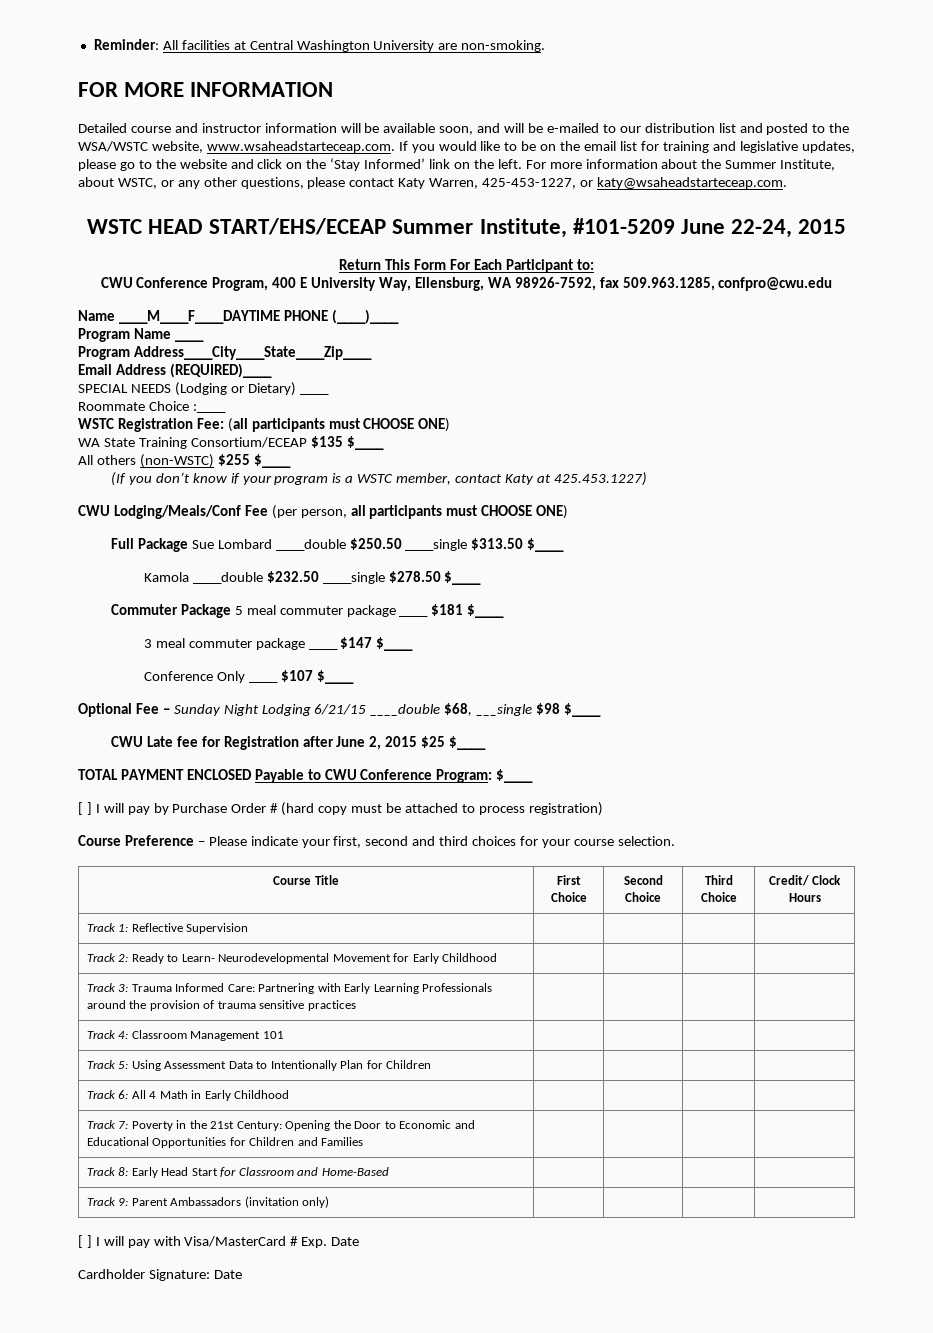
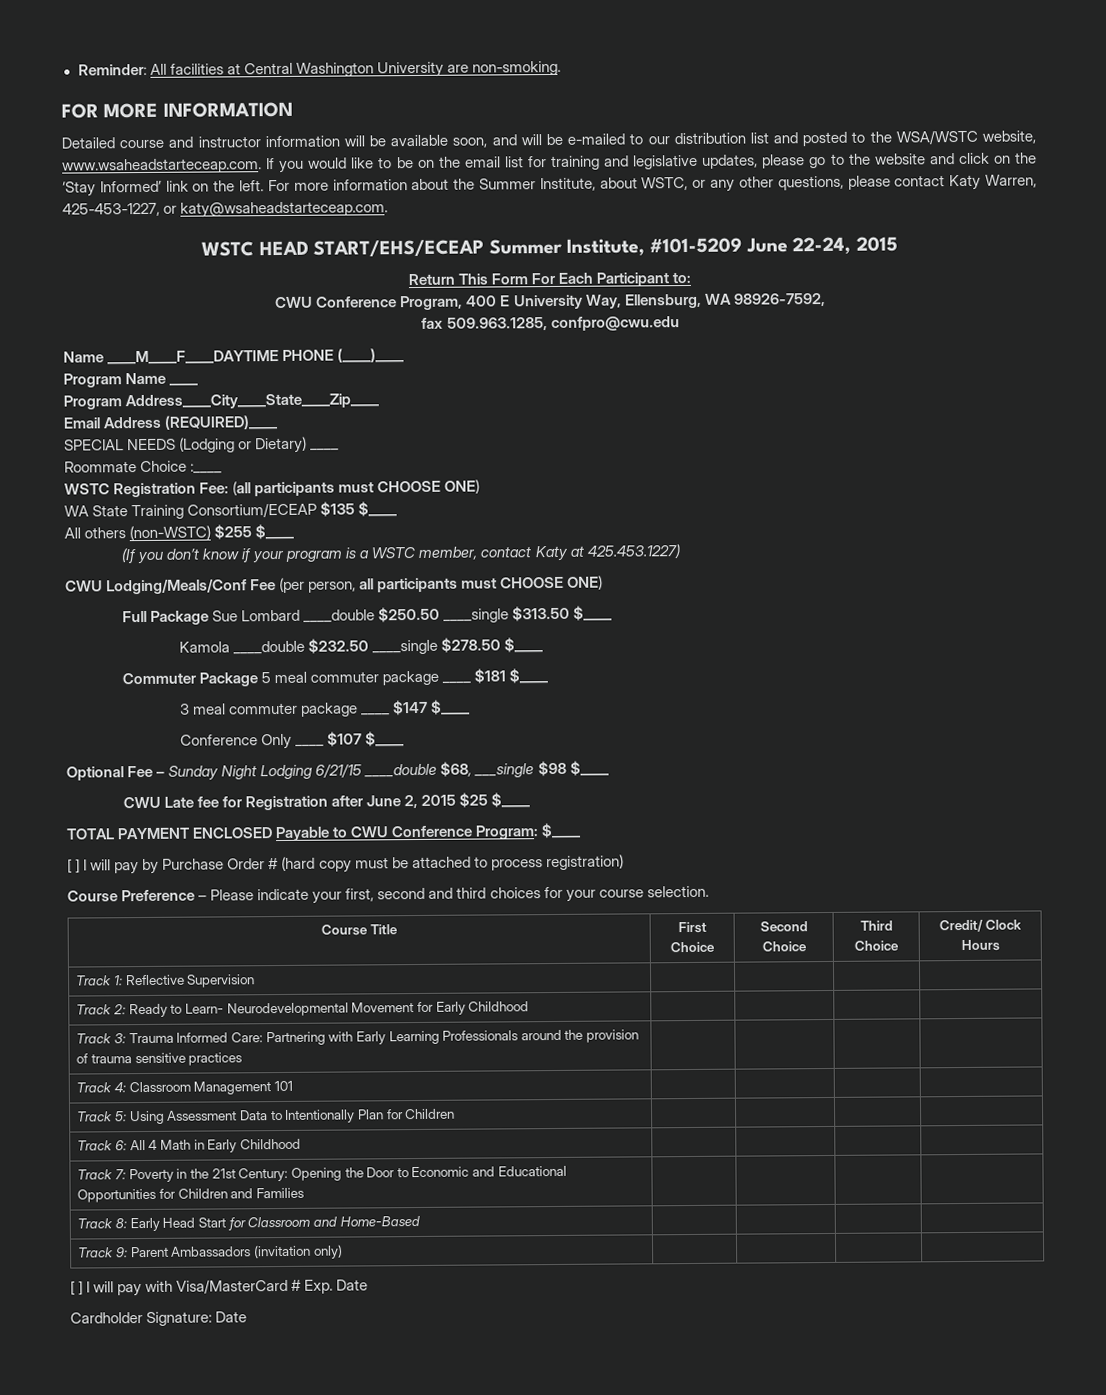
(596, 284) none -> (826, 299) //

